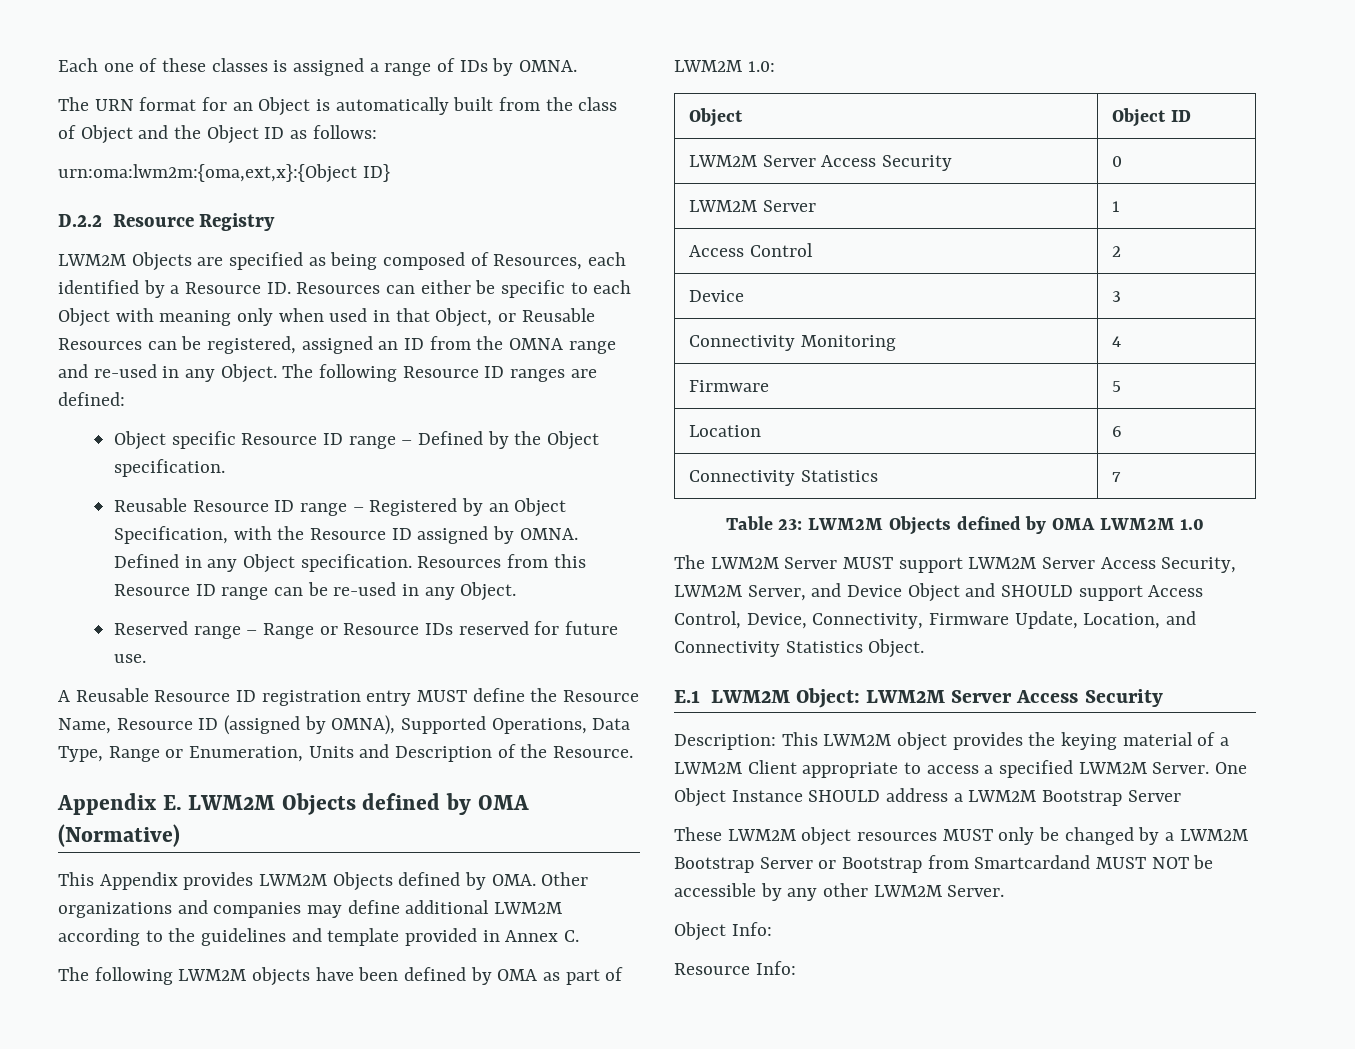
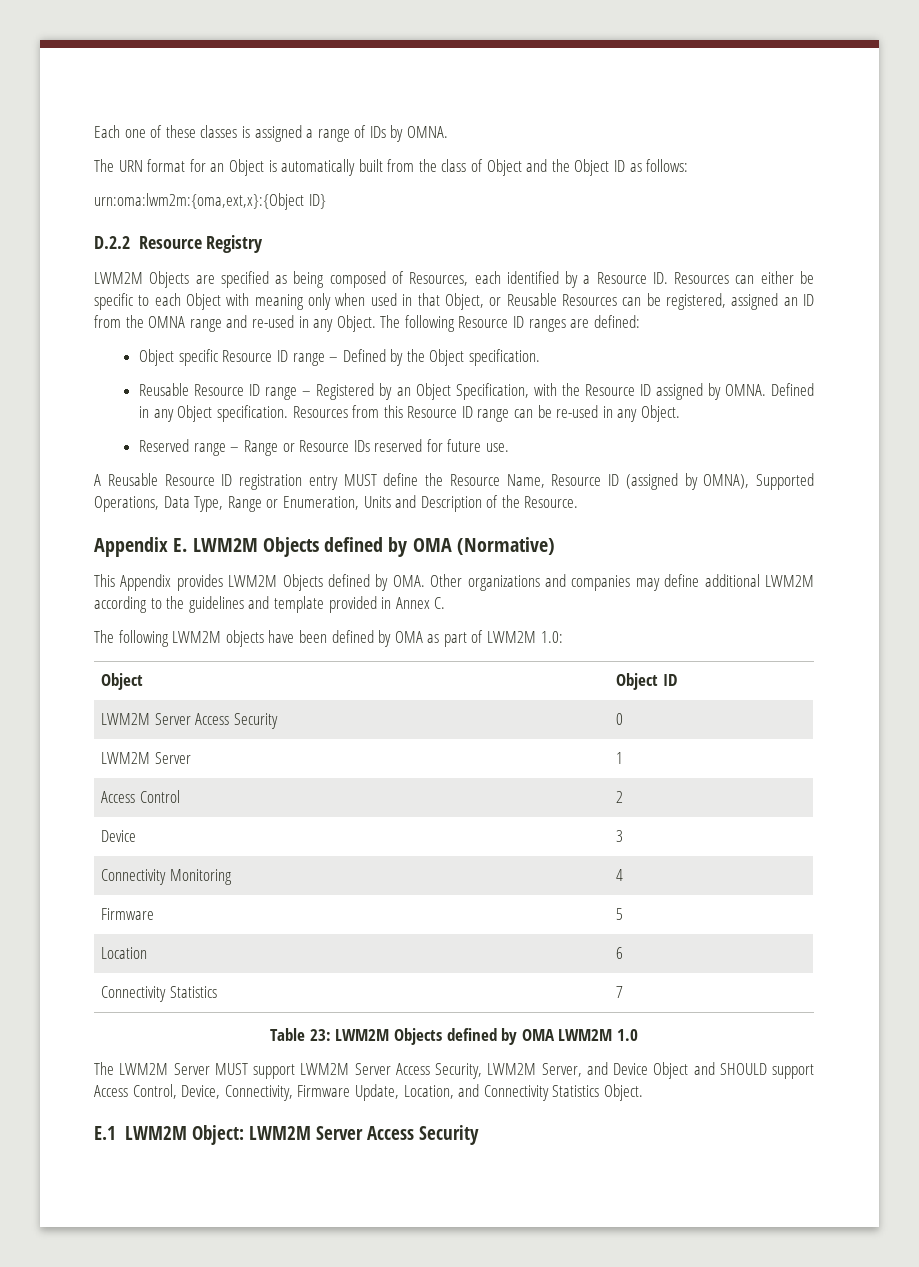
[674,732,1230,751] [674,760,1248,778] [674,788,1181,807] [674,827,1248,846] [674,855,1214,873] [674,883,1005,901] [674,922,772,941] [674,961,796,975] // Description: This LWM2M object provides the keying material of a LWM2M Client appropriate to access a specified LWM2M Server. One Object Instance SHOULD address a LWM2M Bootstrap Server // These LWM2M object resources MUST only be changed by a LWM2M Bootstrap Server or Bootstrap from Smartcardand MUST NOT be accessible by any other LWM2M Server. // Object Info: // Resource Info: -> (479, 1135) none

